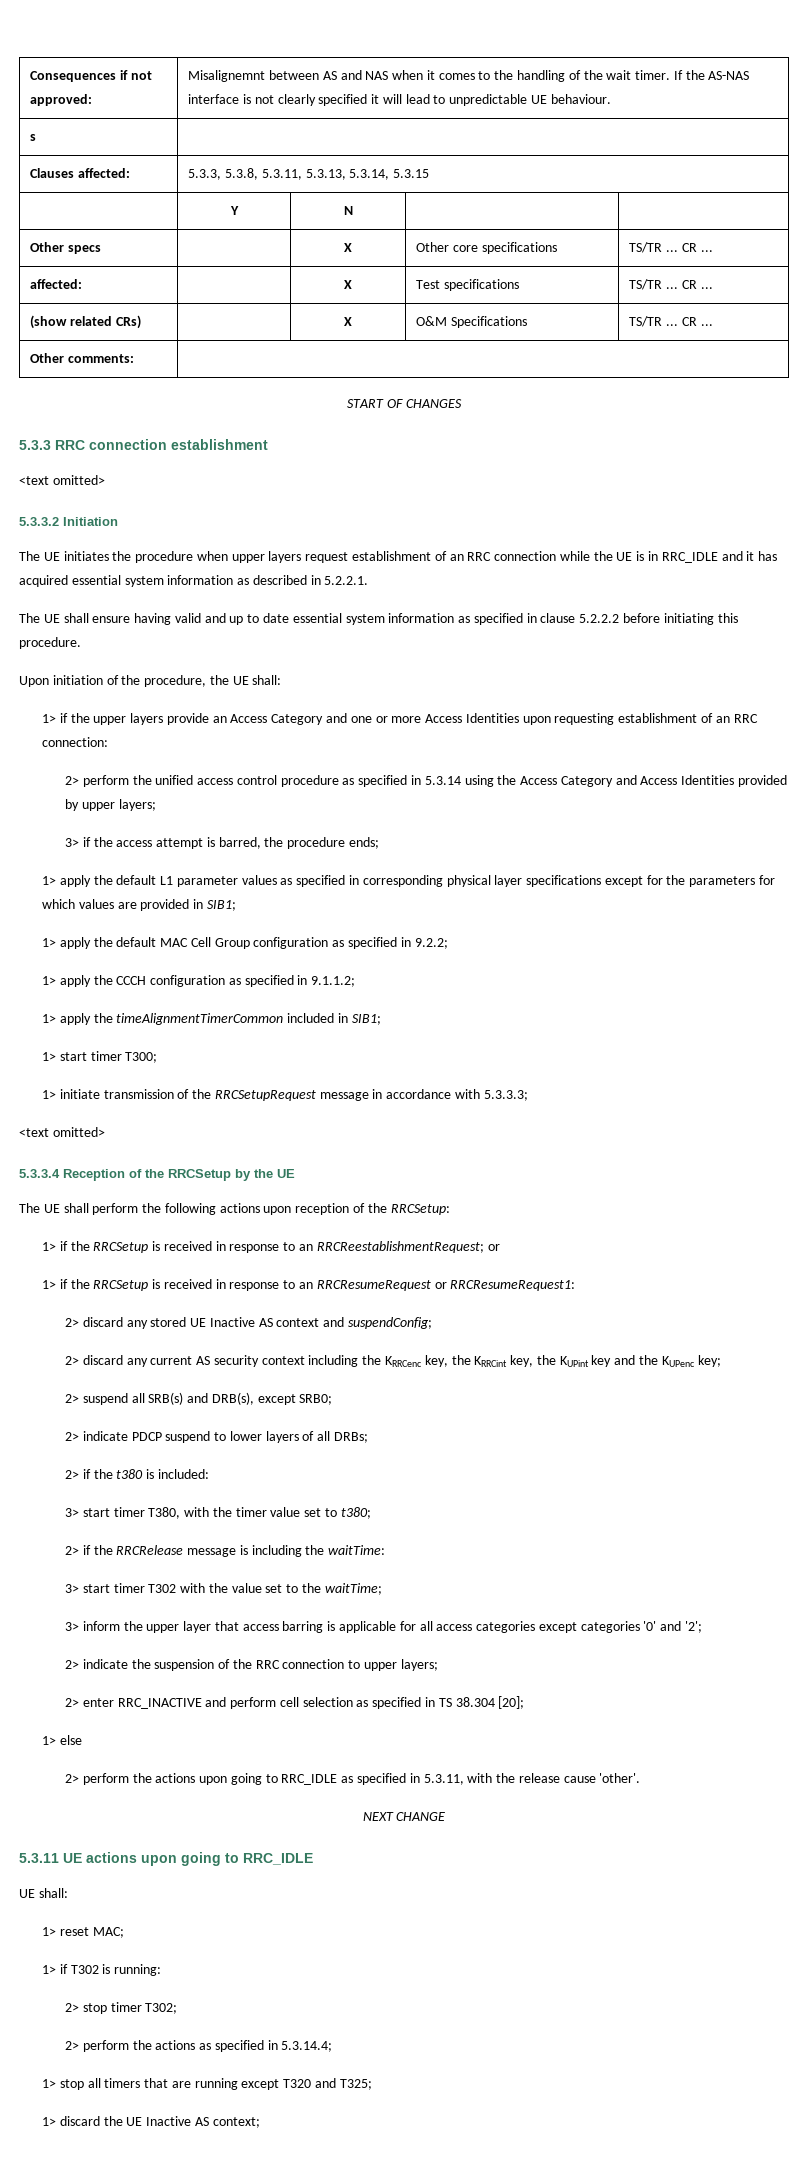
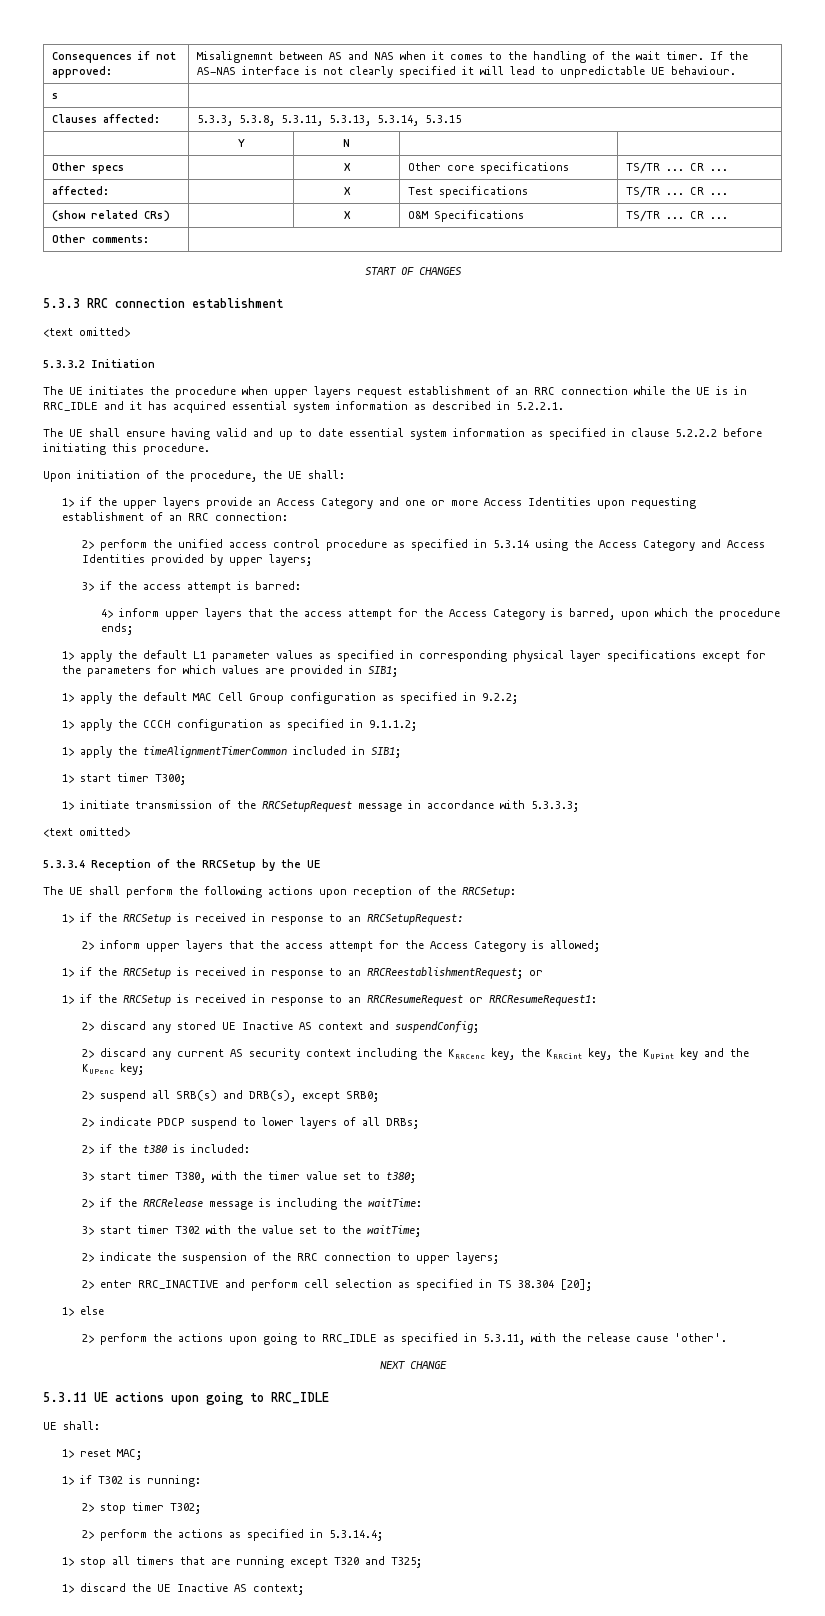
[218,837,261,849] barred, -> [254,581,301,590] [101,608,689,620] barred: // 4> inform upper layers that the access attempt for the Access Category is barred, upon which
(450, 1209) none -> [62,913,464,925] [81,940,600,952] // 1> if the RRCSetup is received in response to an RRCSetupRequest: // 2> inform upper layers that the access attempt for the Access Category is allowed;
[64,1621,703,1633] // 3> inform the upper layer that access barring is applicable for all access categories except categories '0' and '2'; -> (421, 1231) none

